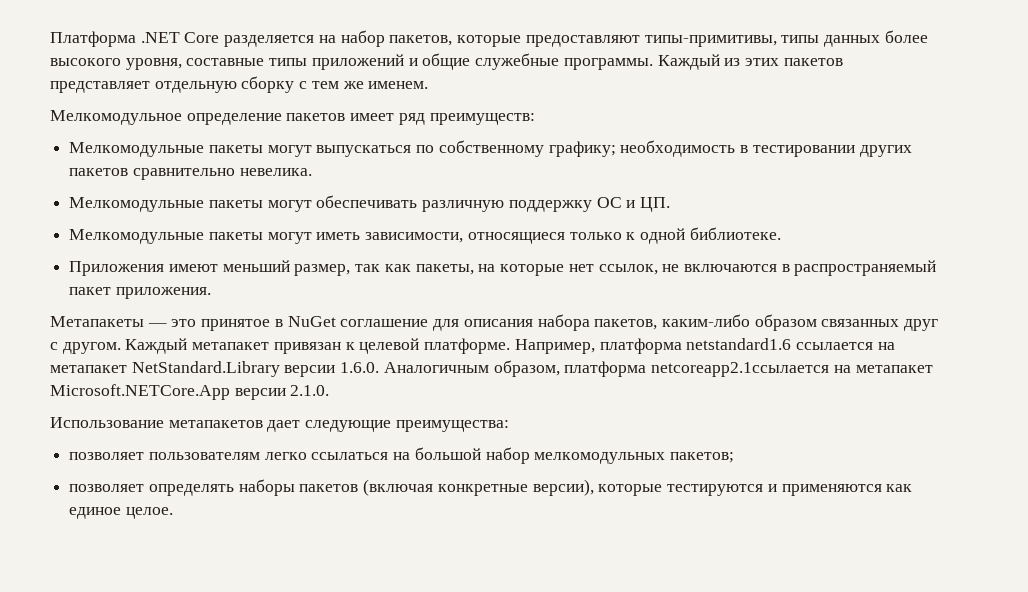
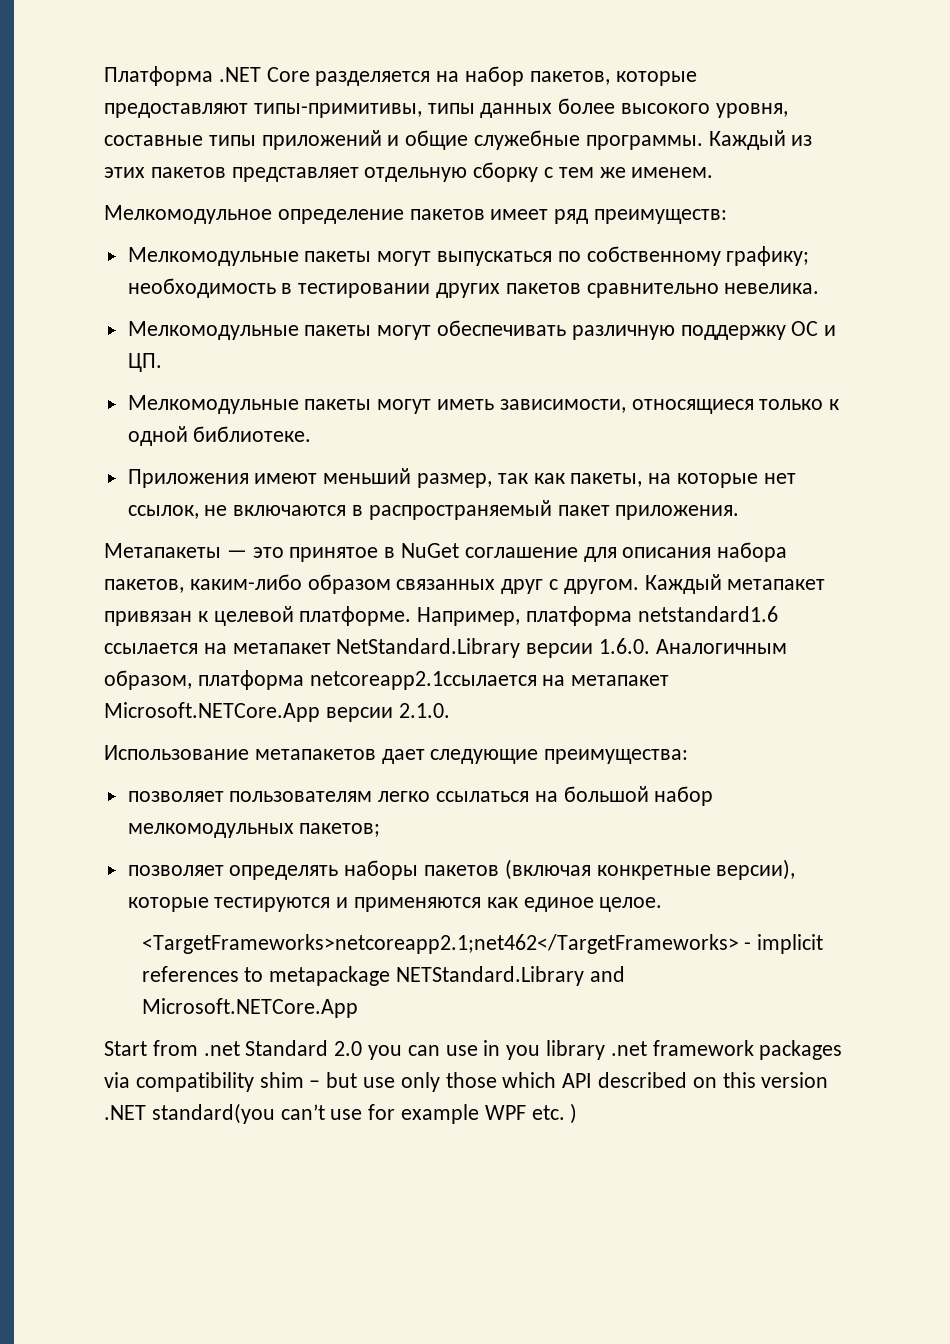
(173, 513) none -> [141,934,824,954] [141,966,625,986] [141,998,358,1018] [104,1040,843,1060] [104,1072,829,1092] [104,1103,578,1124] // <TargetFrameworks>netcoreapp2.1;net462</TargetFrameworks> - implicit references to metapackage NETStandard.Library and Microsoft.NETCore.App // Start from .net Standard 2.0 you can use in you library .net framework packages via compatibility shim – but use only those which API described on this version .NET standard(you can’t use for example WPF etc. )

